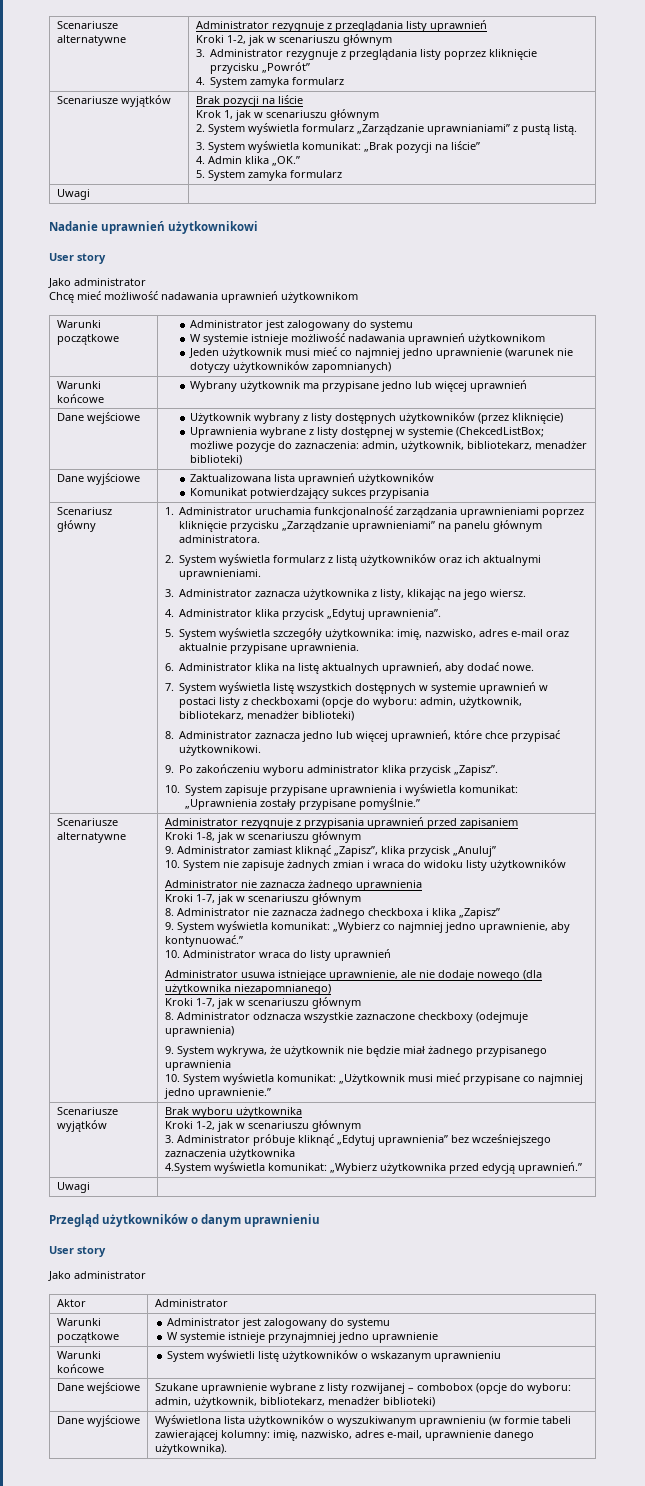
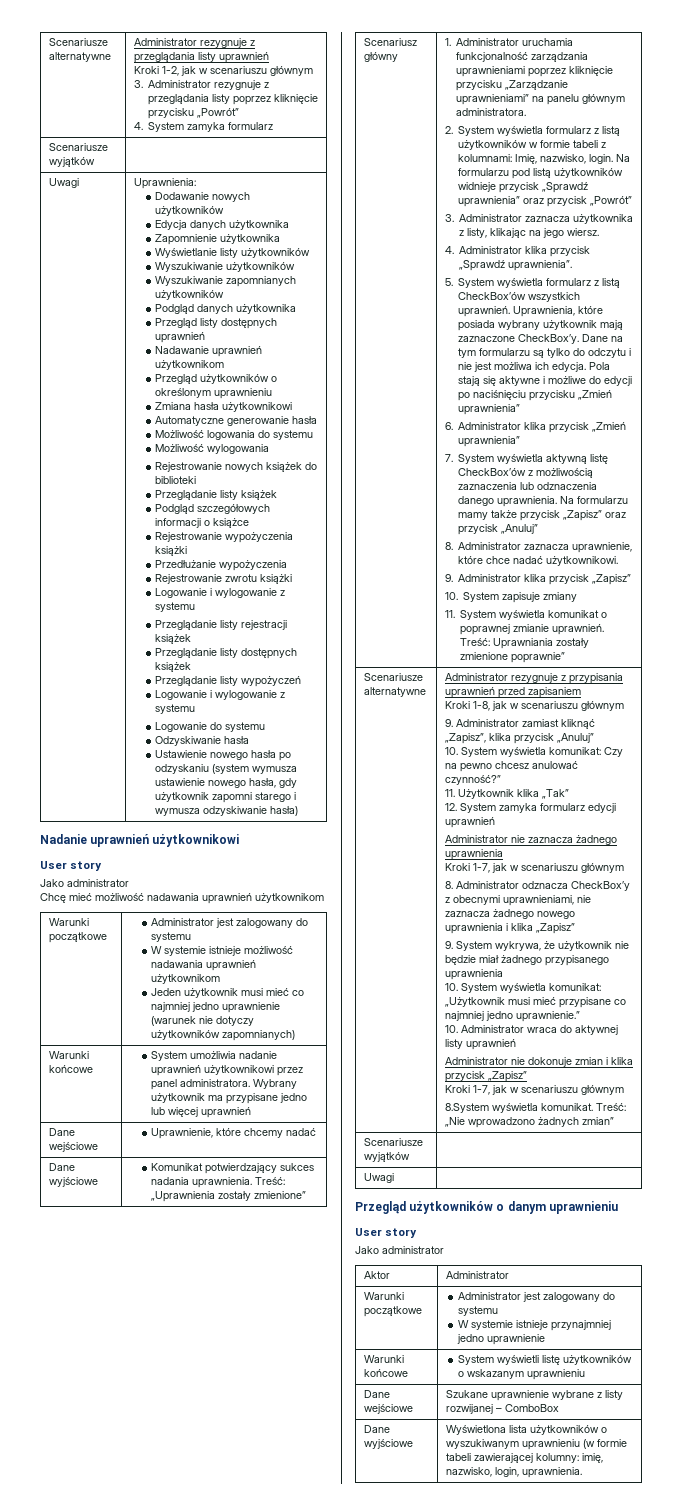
[195,95,303,107] [195,109,379,121] [195,123,577,135] [195,141,480,153] [195,156,300,166] [195,170,342,181] [56,189,90,200] Brak pozycji na liście // Krok 1, jak w scenariuszu głównym // 2. System wyświetla formularz „Zarządzanie uprawnianiami” z pustą listą. // 3. System wyświetla komunikat: „Brak pozycji na liście” // 4. Admin klika „OK.” // 5. System zamyka formularz // Uwagi | -> [48,178,79,188] [133,178,196,189] [155,192,251,202] [155,206,225,216] [155,220,290,230] [155,234,281,245] [155,248,311,258] [155,262,296,272] [155,276,297,287] [155,290,225,300] [155,304,297,314] [155,318,278,329] [155,332,206,343] [155,346,263,357] [155,360,225,370] [155,374,278,384] [155,388,273,399] [155,402,293,412] [155,416,318,426] [155,430,314,440] [155,444,270,454] [155,462,318,472] [155,476,197,484] [155,490,278,500] [155,504,271,514] [155,518,250,528] [155,532,294,543] [155,546,188,556] [155,560,288,571] [155,574,293,584] [155,588,286,598] [155,602,196,612] [155,620,288,630] [155,634,192,644] [155,648,298,659] [155,662,192,672] [155,676,302,687] [155,690,286,700] [155,704,196,714] [155,722,266,732] [155,736,250,746] [155,750,292,761] [155,764,298,774] [155,778,298,788] [155,792,297,803] [155,806,299,816] // Uwagi | Uprawnienia: // Dodawanie nowych użytkowników // Edycja danych użytkownika // Zapomnienie użytkownika // Wyświetlanie listy użytkowników // Wyszukiwanie użytkowników // Wyszukiwanie zapomnianych użytkowników // Podgląd danych użytkownika // Przegląd listy dostępnych uprawnień // Nadawanie uprawnień użytkownikom // Przegląd użytkowników o określonym uprawnieniu // Zmiana hasła użytkownikowi // Automatyczne generowanie hasła // Możliwość logowania do systemu // Możliwość wylogowania // Rejestrowanie nowych książek do biblioteki // Przeglądanie listy książek // Podgląd szczegółowych informacji o książce // Rejestrowanie wypożyczenia książki // Przedłużanie wypożyczenia // Rejestrowanie zwrotu książki // Logowanie i wylogowanie z systemu // Przeglądanie listy rejestracji książek // Przeglądanie listy dostępnych książek // Przeglądanie listy wypożyczeń // Logowanie i wylogowanie z systemu // Logowanie do systemu // Odzyskiwanie hasła // Ustawienie nowego hasła po odzyskaniu (system wymusza ustawienie nowego hasła, gdy użytkownik zapomni starego i wymusza odzyskiwanie hasła)
(104, 398) none -> [151,1051,278,1061] [151,1065,304,1076] [151,1079,251,1090] System umożliwia nadanie uprawnień użytkownikowi przez panel administratora.
[189,412,563,424] [189,427,544,438] [189,441,587,452] [189,455,242,465] [56,473,140,485] [189,473,434,485] [189,488,429,499] Użytkownik wybrany z listy dostępnych użytkowników (przez kliknięcie) // Uprawnienia wybrane z listy dostępnej w systemie (ChekcedListBox; możliwe pozycje do zaznaczenia: admin, użytkownik, bibliotekarz, menadżer biblioteki) // Dane wyjściowe | Zaktualizowana lista uprawnień użytkowników // Komunikat potwierdzający sukces przypisania -> [151,1128,317,1139] [48,1163,75,1171] [48,1177,98,1187] [151,1163,315,1174] [151,1177,286,1188] [151,1191,307,1202] Uprawnienie, które chcemy nadać // Dane wyjściowe | Komunikat potwierdzający sukces nadania uprawnienia. Treść: „Uprawnienia zostały zmienione”
[439,555,542,566] [179,569,262,580] oraz ich aktualnymi uprawnieniami. -> [529,140,607,148] [458,154,631,164] [458,168,624,179] [458,182,589,193] [458,196,633,207] w formie tabeli z kolumnami: Imię, nazwisko, login. Na formularzu pod listą użytkowników widnieje przycisk „Sprawdź uprawnienia” oraz przycisk „Powrót”
[327,609,366,620] „Edytuj -> [459,260,506,271] „Sprawdź
[273,628,570,640] [179,643,360,654] [164,662,535,674] [164,682,549,694] [179,697,523,708] [179,711,355,721] szczegóły użytkownika: imię, nazwisko, adres e-mail oraz aktualnie przypisane uprawnienia. // 6. Administrator klika na listę aktualnych uprawnień, aby dodać nowe. // 7. System wyświetla listę wszystkich dostępnych w systemie uprawnień w postaci listy z checkboxami (opcje do wyboru: admin, użytkownik, bibliotekarz, menadżer biblioteki) -> [546,278,621,288] [458,292,581,302] [458,306,604,317] [458,320,624,331] [458,334,624,344] [458,348,632,358] [458,362,611,372] [458,376,633,386] [458,390,613,401] [458,404,521,415] [444,422,627,433] [458,436,521,447] [444,454,609,464] [458,468,594,478] [458,482,598,490] [458,496,629,507] [458,510,627,521] [458,524,539,535] formularz z listą CheckBox’ów wszystkich uprawnień. Uprawnienia, które posiada wybrany użytkownik mają zaznaczone CheckBox’y. Dane na tym formularzu są tylko do odczytu i nie jest możliwa ich edycja. Pola stają się aktywne i możliwe do edycji po naciśnięciu przycisku „Zmień uprawnienia” // 6. Administrator klika przycisk „Zmień uprawnienia” // 7. System wyświetla aktywną listę CheckBox’ów z możliwością zaznaczenia lub odznaczenia danego uprawnienia. Na formularzu mamy także przycisk „Zapisz” oraz przycisk „Anuluj”
[302,730,452,742] jedno lub więcej uprawnień, -> [572,542,633,553] uprawnienie,
[511,730,561,742] przypisać -> [513,556,544,564] nadać
[179,764,499,776] Po zakończeniu wyboru administrator klika przycisk „Zapisz”. -> [458,574,632,585] Administrator klika przycisk „Zapisz”
[270,784,519,796] [185,798,421,810] przypisane uprawnienia i wyświetla komunikat: „Uprawnienia zostały przypisane pomyślnie.” -> [543,592,578,602] [444,610,608,620] [460,624,605,635] [460,638,590,649] [460,652,566,663] zmiany // 11. System wyświetla komunikat o poprawnej zmianie uprawnień. Treść: Uprawniania zostały zmienione poprawnie”
[222,859,566,871] nie zapisuje żadnych zmian i wraca do widoku listy użytkowników -> [499,747,623,757] [444,761,578,772] [444,775,501,785] [444,789,569,799] [444,803,616,813] [444,817,495,828] wyświetla komunikat: Czy na pewno chcesz anulować czynność?” // 11. Użytkownik klika „Tak” // 12. System zamyka formularz edycji uprawnień
[252,908,423,919] nie zaznacza żadnego checkboxa -> [521,881,630,891] [444,895,591,906] [444,909,575,919] [444,923,503,934] odznacza CheckBox’y z obecnymi uprawnieniami, nie zaznacza żadnego nowego uprawnienia
[164,921,570,933] [164,935,243,947] [164,949,391,961] [164,970,542,981] [164,984,331,995] [164,997,361,1009] [164,1012,528,1023] [164,1026,234,1037] // 9. System wyświetla komunikat: „Wybierz co najmniej jedno uprawnienie, aby kontynuować.” // 10. Administrator wraca do listy uprawnień // Administrator usuwa istniejące uprawnienie, ale nie dodaje nowego (dla użytkownika niezapomnianego) // Kroki 1-7, jak w scenariuszu głównym // 8. Administrator odznacza wszystkie zaznaczone checkboxy (odejmuje uprawnienia) -> (575, 928) none
[56,1107,118,1115] [56,1120,107,1132] [164,1107,302,1118] [164,1120,361,1132] [164,1134,551,1146] [164,1149,295,1160] [164,1162,582,1174] // Scenariusze wyjątków | Brak wyboru użytkownika // Kroki 1-2, jak w scenariuszu głównym // 3. Administrator próbuje kliknąć „Edytuj uprawnienia” bez wcześniejszego zaznaczenia użytkownika // 4.System wyświetla komunikat: „Wybierz użytkownika przed edycją uprawnień.” -> [444,1025,618,1035] [444,1039,516,1050] [444,1057,633,1067] [444,1071,527,1082] [444,1085,624,1095] [444,1103,626,1113] [444,1117,614,1128] [363,1138,423,1146] [363,1152,410,1162] // 10. Administrator wraca do aktywnej listy uprawnień // Administrator nie dokonuje zmian i klika przycisk „Zapisz” // Kroki 1-7, jak w scenariuszu głównym // 8.System wyświetla komunikat. Treść: „Nie wprowadzono żadnych zmian” // Scenariusze wyjątków |
[416,1383,571,1394] [154,1397,435,1408] combobox (opcje do wyboru: admin, użytkownik, bibliotekarz, menadżer biblioteki) -> [504,1404,559,1412] ComboBox
[354,1430,534,1441] [154,1444,227,1455] adres e-mail, uprawnienie danego użytkownika). -> [494,1467,582,1478] login, uprawnienia.

